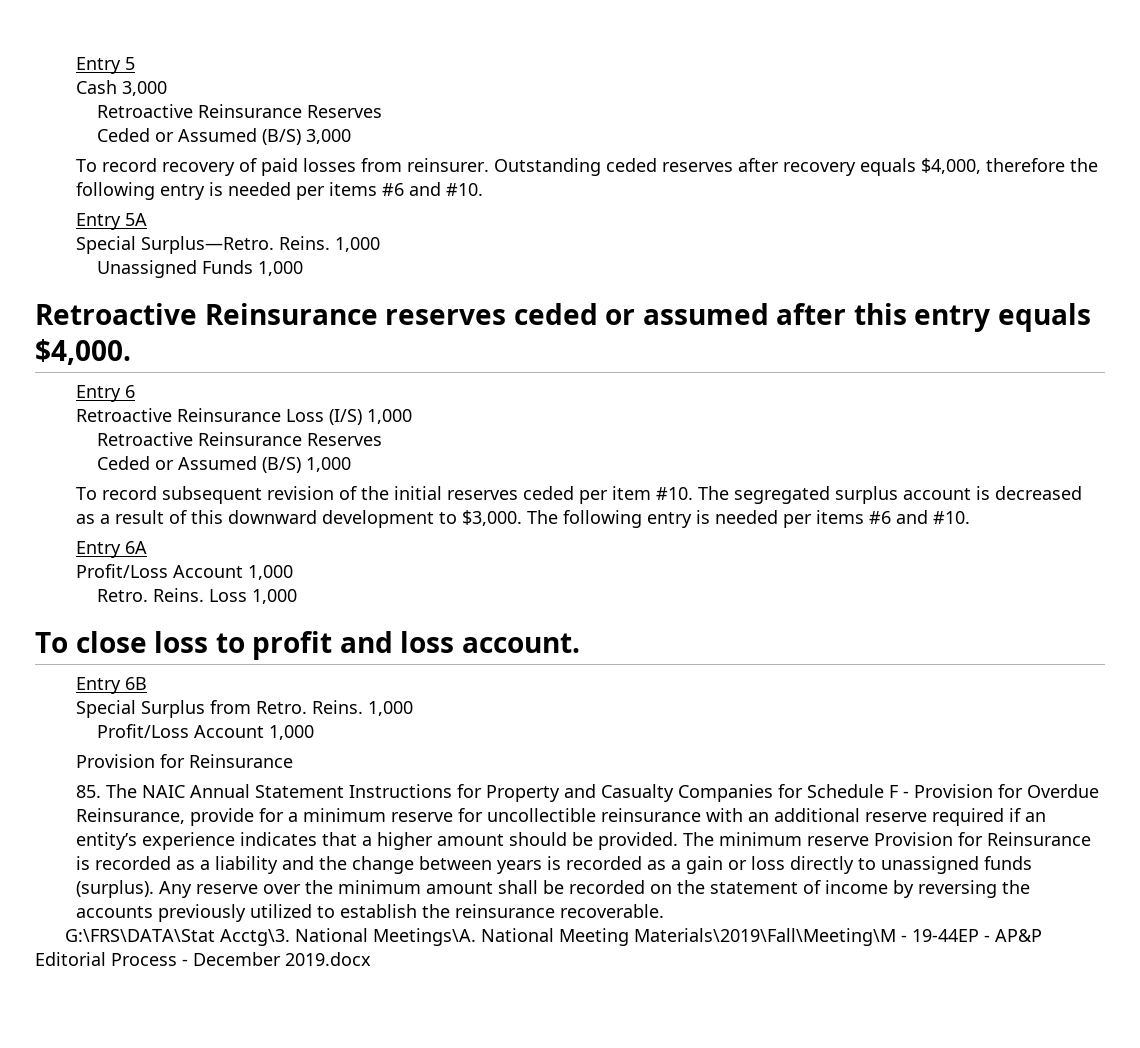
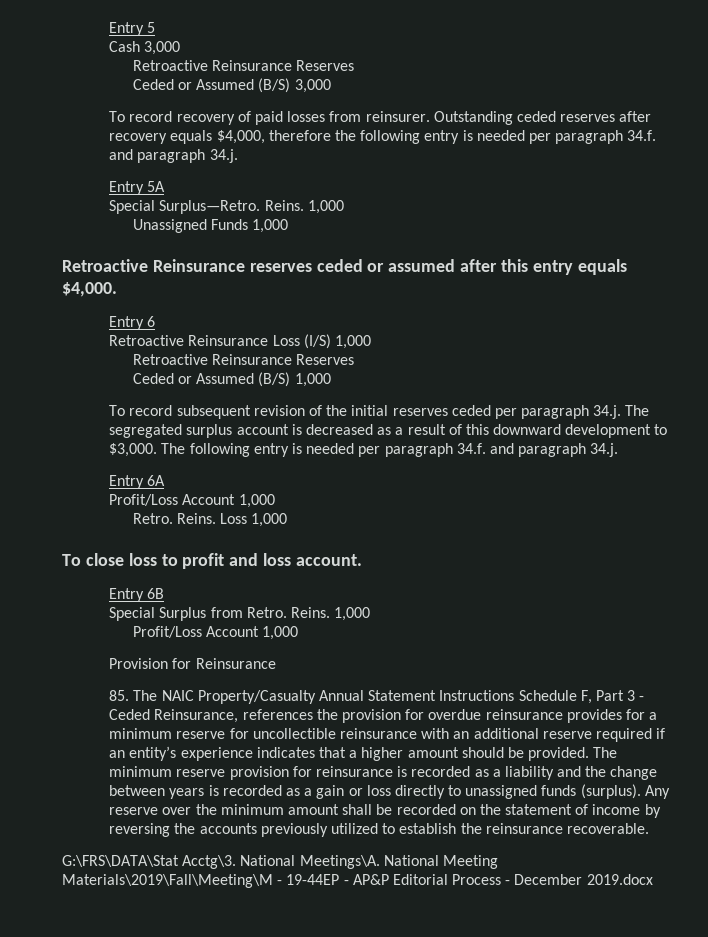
[329,182,484,196] items #6 and #10. -> [555,130,657,144] [109,149,238,163] paragraph 34.f. and paragraph 34.j.
[612,486,694,500] item #10. -> [521,405,622,419] paragraph 34.j.
[816,510,971,524] items #6 and #10. -> [384,443,619,457] paragraph 34.f. and paragraph 34.j.
(186, 791) none -> [197,690,316,704] Property/Casualty
[457,784,1100,802] [76,808,255,826] for Property and Casualty Companies for Schedule F - Provision for Overdue Reinsurance, provide -> [518,690,645,704] [109,709,622,723] Schedule F, Part 3 - Ceded Reinsurance, references the provision for overdue reinsurance provides
[874,832,1092,846] Provision for Reinsurance -> [229,766,393,780] provision for reinsurance

